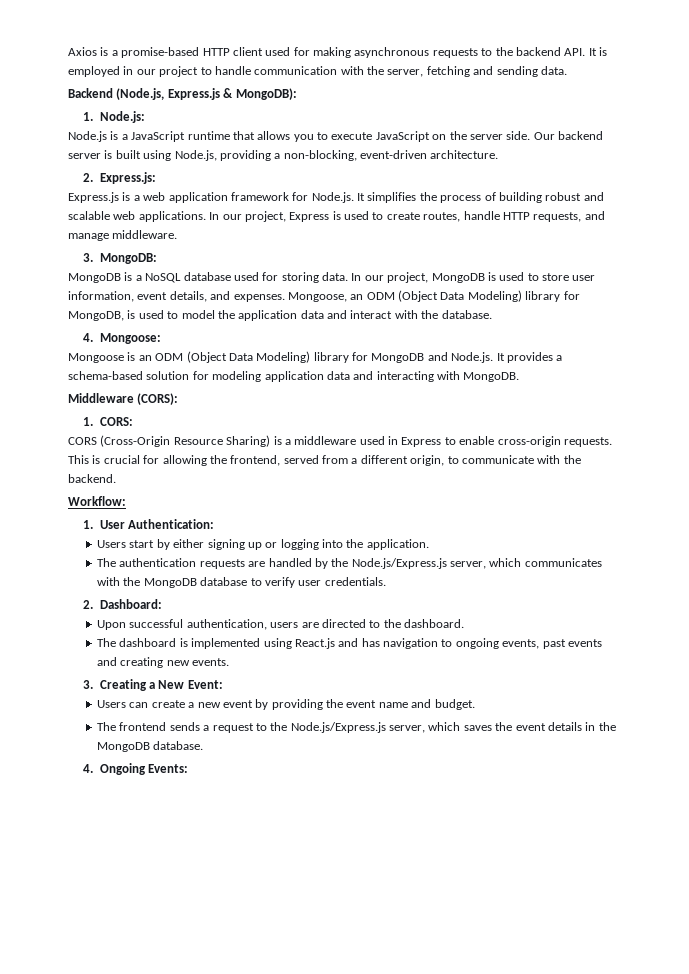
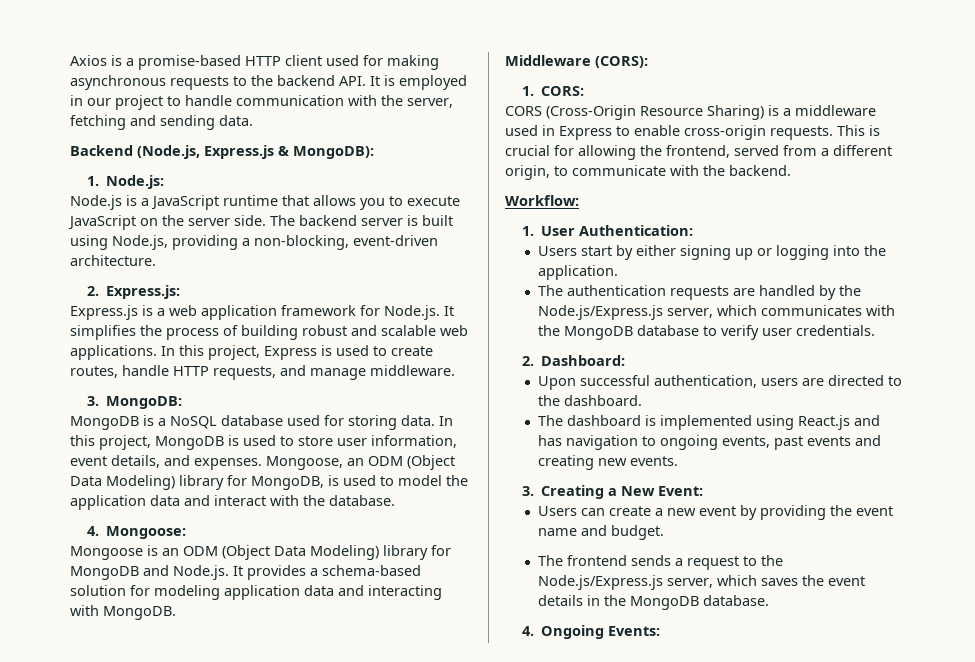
[533,132,555,140] Our -> [270,215,295,226] The
[222,214,242,220] our -> [179,345,204,356] this
[364,275,384,281] our -> [70,435,95,446] this

